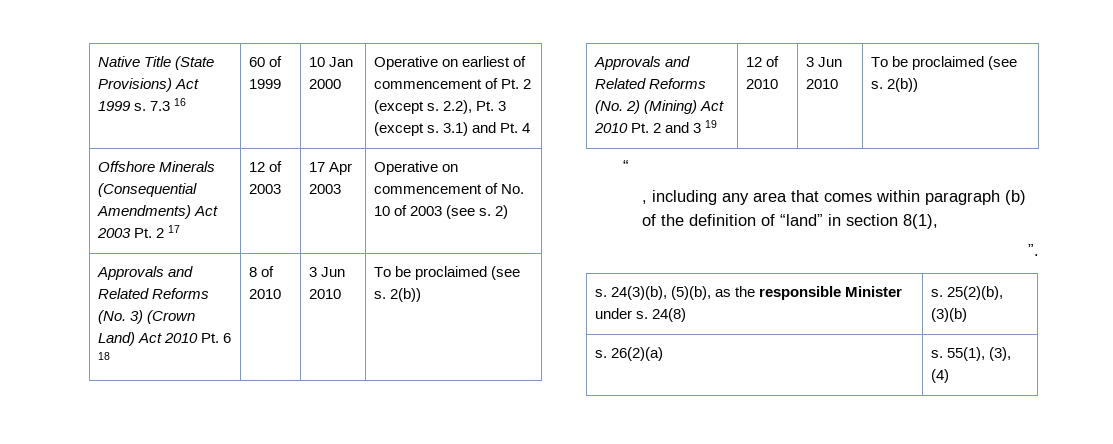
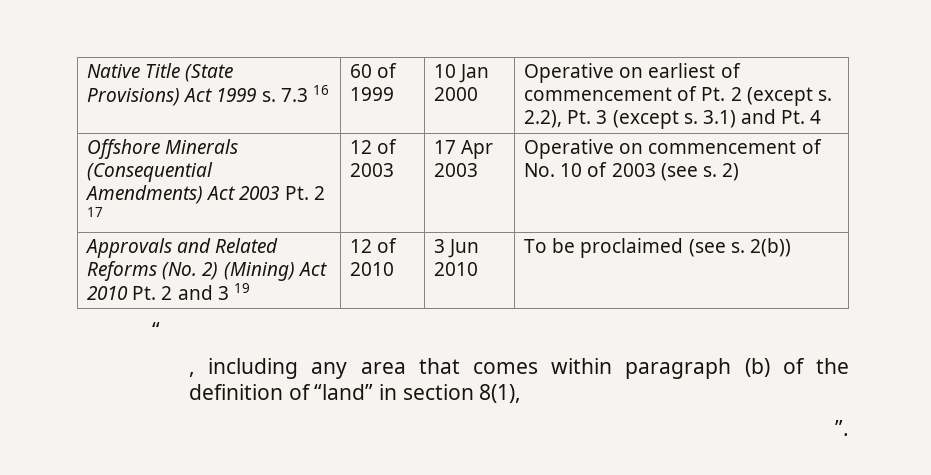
[96,266,193,280] [97,288,209,299] [97,310,195,324] [97,332,231,346] [97,352,110,360] [248,266,274,277] [248,289,281,299] [308,267,345,277] [308,289,341,299] [373,266,520,280] [373,288,421,302] // Approvals and Related Reforms (No. 3) (Crown Land) Act 2010 Pt. 6 18 | 8 of 2010 | 3 Jun 2010 | To be proclaimed (see s. 2(b)) -> (739, 172) none
[594,286,903,300] [594,308,686,322] [930,286,1003,300] [930,308,967,322] [594,347,663,361] [930,347,1011,361] [930,369,949,383] // s. 24(3)(b), (5)(b), as the responsible Minister under s. 24(8) | s. 25(2)(b), (3)(b) // s. 26(2)(a) | s. 55(1), (3), (4) -> (849, 428) none

